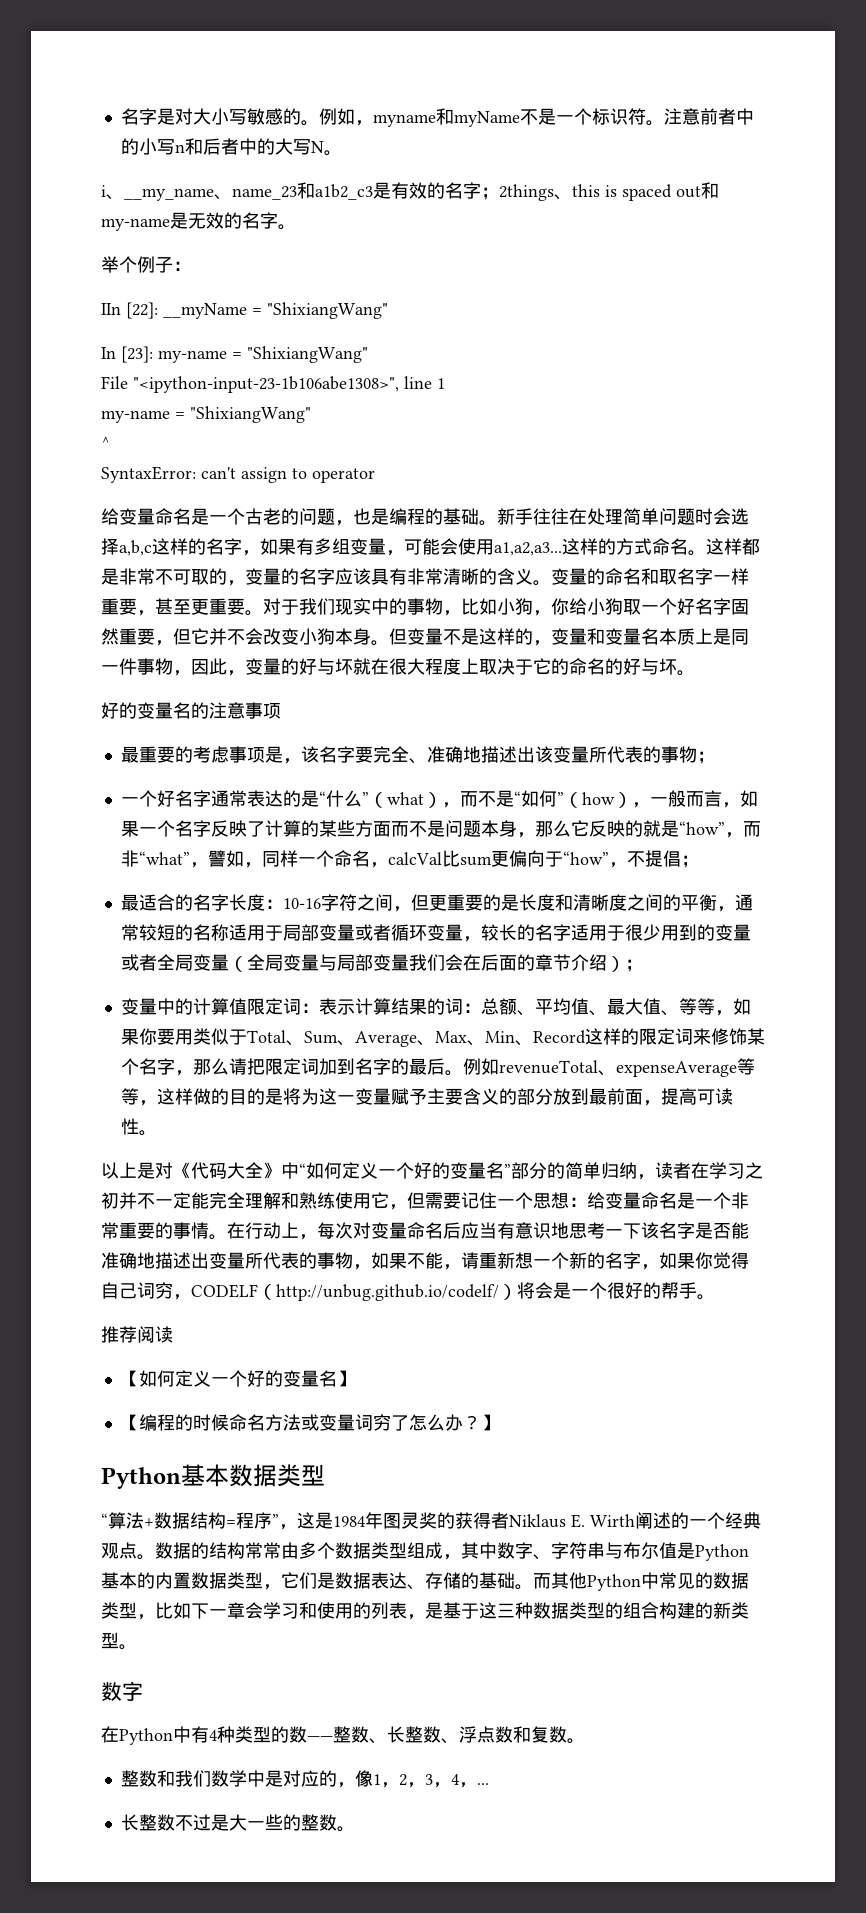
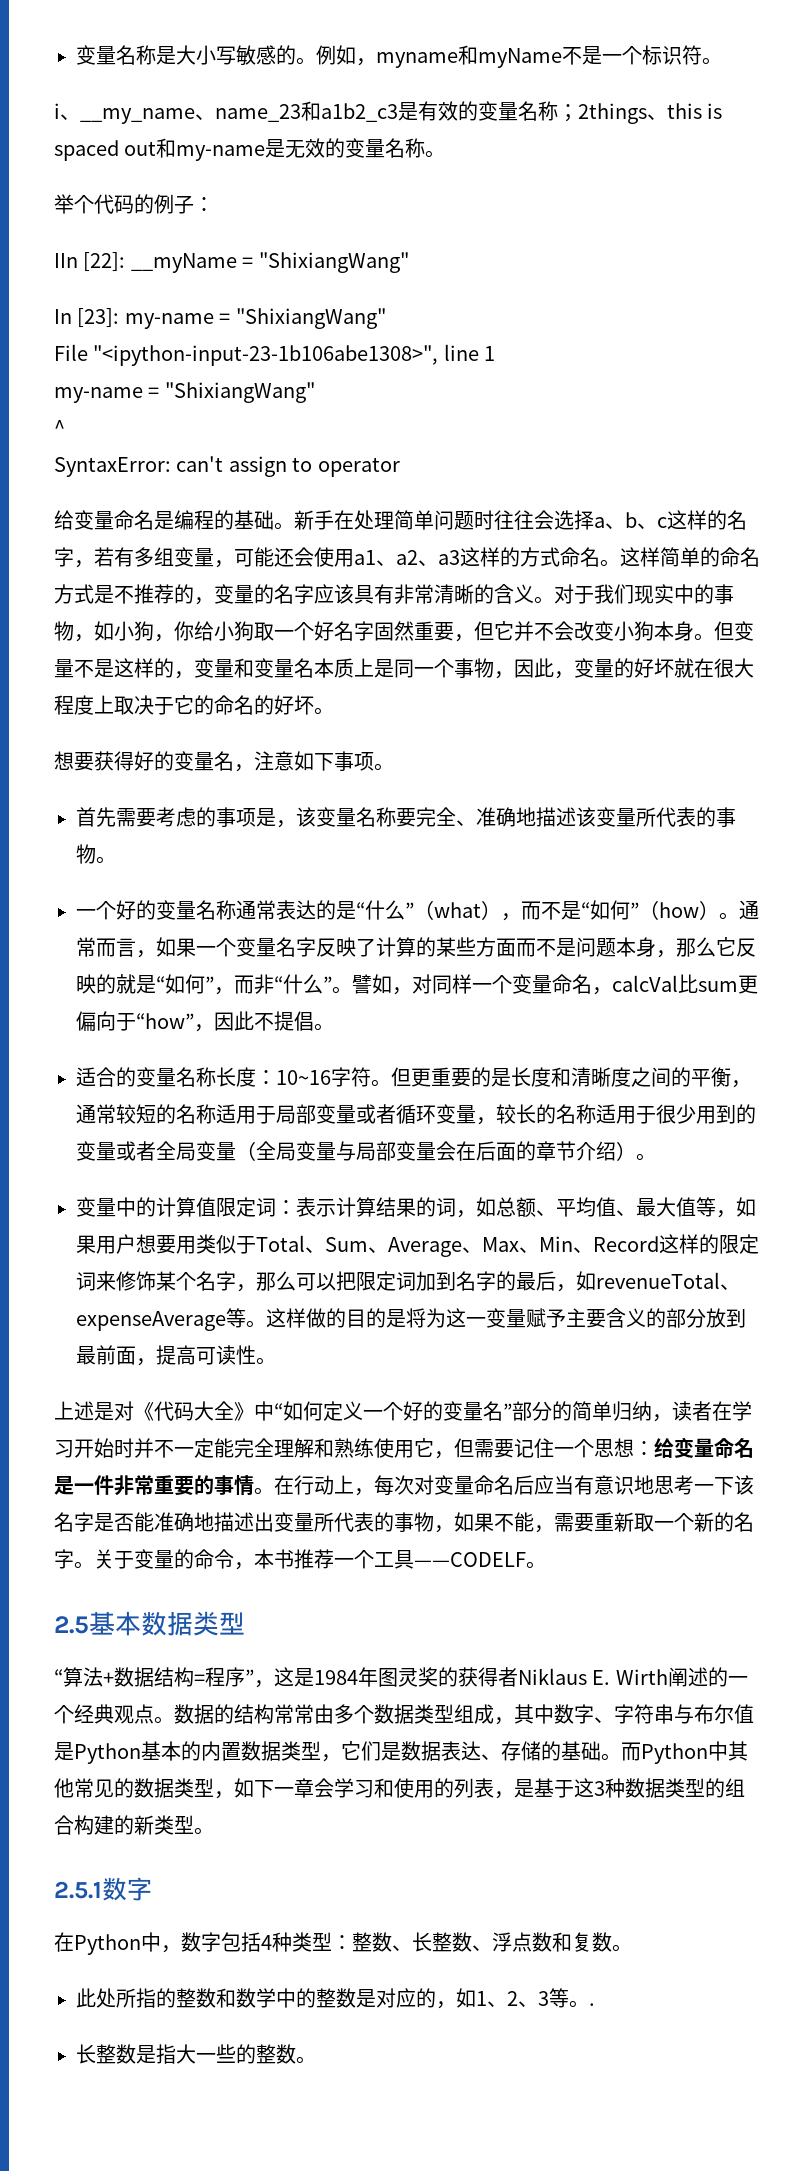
[120,108,193,125] 名字是对 -> [76,45,176,65] 变量名称是
[663,108,754,125] [120,138,342,156] 注意前者中的小写n和后者中的大写N。 -> (722, 61) none
[445,182,481,199] 名字 -> [478,101,558,121] 变量名称
[242,212,278,229] 名字 -> [345,138,426,158] 变量名称
(137, 264) none -> [94,194,154,214] 代码的
[209,508,389,526] 一个古老的问题，也是 -> (174, 520) none
[533,508,569,525] 往往 -> (334, 520) none
[713,508,749,525] [101,538,152,556] 会选择a,b,c -> [494,510,667,530] 往往会选择a、b、c
[260,538,296,555] 如果 -> [94,547,114,567] 若
[440,538,562,556] 会使用a1,a2,a3... -> [274,547,460,567] 还会使用a1、a2、a3
[742,538,760,555] [101,568,209,585] 都是非常不可取 -> [660,547,760,567] [54,584,174,604] 简单的命名方式是不推荐
[551,568,749,585] [101,598,263,616] 变量的命名和取名字一样重要，甚至更重要。 -> (554, 600) none
[461,598,479,615] 比 -> (94, 638) none
[119,658,137,675] 件 -> [434,659,454,678] 个
[317,658,335,675] 与 -> (654, 668) none
[641,658,659,675] 与 -> (294, 705) none
[101,702,281,719] [120,746,229,763] 好的变量名的注意事项 // 最重要的考虑 -> [54,751,394,772] [76,807,216,827] 想要获得好的变量名，注意如下事项。 // 首先需要考虑的
[318,746,355,763] 名字 -> [316,807,396,827] 变量名称
[516,746,535,763] 出 -> (576, 817) none
[696,751,715,764] [120,790,211,807] ； // 一个好名字 -> [96,856,116,864] [76,900,236,920] 。 // 一个好的变量名称
[631,790,686,808] ，一般 -> [719,900,759,920] [76,937,96,957] 。通常
(175, 828) none -> [236,937,276,957] 变量
[678,821,761,838] [120,850,262,868] “how”，而非“what”，譬如， -> [156,974,432,995] “如何”，而非“什么”。譬如，对
(334, 858) none -> [512,974,552,994] 变量
[626,850,699,868] [120,894,411,912] 不提倡； // 最适合的名字长度：10-16字符之间， -> [214,1011,334,1031] [76,1067,391,1087] 因此不提倡。 // 适合的变量名称长度：10~16字符。
[552,924,571,941] 字 -> [576,1104,596,1124] 称
[408,954,445,971] 我们 -> (436, 1151) none
[624,959,643,972] ； -> [636,1153,656,1161] 。
[462,1003,481,1013] ： -> [456,1197,496,1218] ，如
[660,998,697,1016] 、等 -> (696, 1207) none
[138,1028,157,1045] 你 -> [96,1234,156,1254] 用户想
[228,1058,247,1075] 请 -> [296,1273,336,1291] 可以
[444,1058,481,1076] 。例 -> [556,1284,576,1292] ，
[120,1088,157,1106] 等， -> [246,1320,266,1328] 。
[101,1162,137,1179] 以上 -> [54,1401,94,1421] 上述
[745,1162,763,1179] [101,1192,119,1209] 之初 -> [74,1438,134,1458] 开始时
[713,1192,731,1209] 个 -> [94,1475,114,1495] 件
[461,1252,533,1269] 请重新想 -> [554,1512,654,1532] 需要重新取
[641,1252,749,1270] [101,1282,715,1301] [101,1326,173,1343] [120,1370,355,1387] [120,1414,499,1431] [101,1467,181,1489] ，如果你觉得自己词穷，CODELF（http://unbug.github.io/codelf/）将会是一个很好的帮手。 // 推荐阅读 // 【如何定义一个好的变量名】 // 【编程的时候命名方法或变量词穷了怎么办？】 // Python -> [74,1549,546,1570] [54,1616,89,1634] 。关于变量的命令，本书推荐一个工具——CODELF。 // 2.5
[551,1572,659,1591] 其他Python中 -> [641,1741,748,1764] [54,1778,74,1798] Python中其他
[155,1602,173,1619] 比 -> (234, 1795) none
[497,1603,515,1618] 三 -> [594,1781,605,1796] 3
(137, 1647) none -> [54,1881,102,1899] 2.5.1
[191,1726,209,1743] 有 -> [161,1932,261,1953] ，数字包括
[271,1726,333,1743] 的数—— -> [332,1935,352,1950] ：
[120,1770,489,1788] [120,1814,229,1831] 整数和我们数学中是对应的，像1，2，3，4，... // 长整数不过是 -> [76,1988,595,2009] [76,2044,176,2064] 此处所指的整数和数学中的整数是对应的，如1、2、3等。. // 长整数是指

